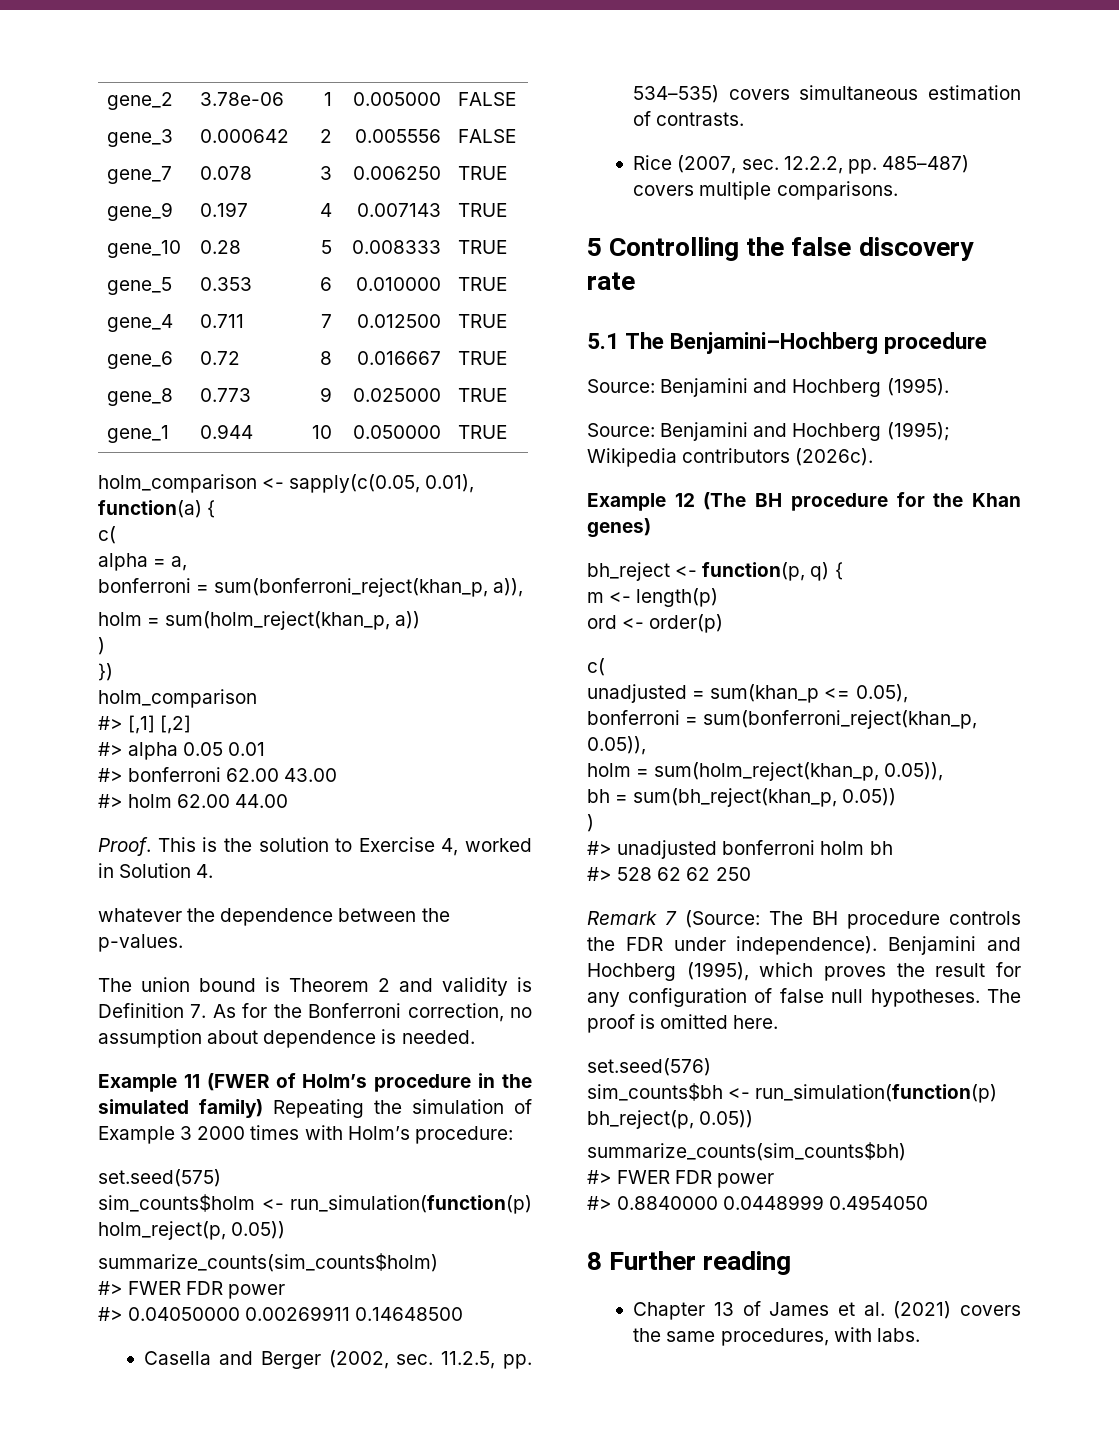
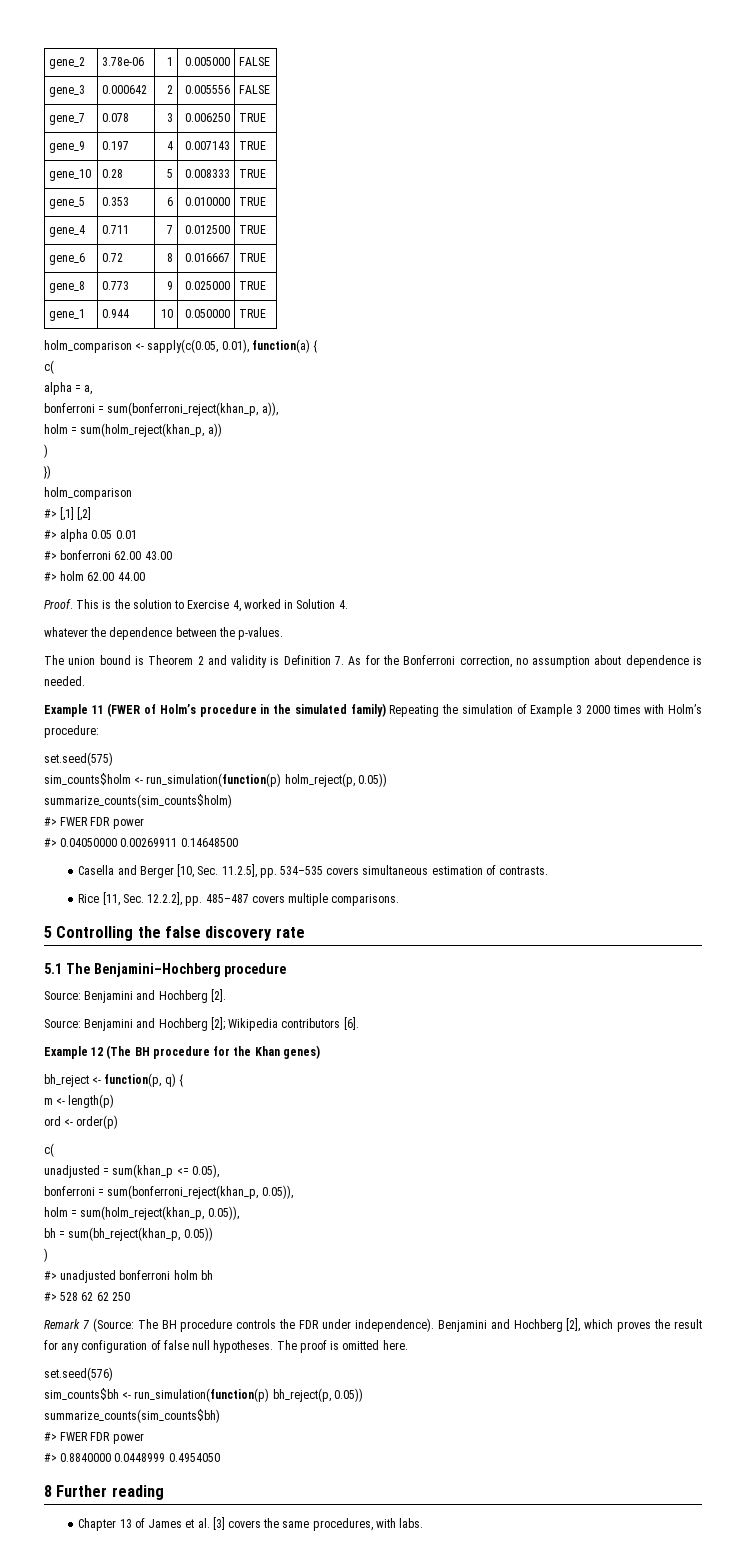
[328,1350,532,1369] [633,85,720,103] (2002, sec. 11.2.5, pp. 534–535) -> [177,864,323,878] [10, Sec. 11.2.5], pp. 534–535
[677,155,969,174] (2007, sec. 12.2.2, pp. 485–487) -> [102,892,249,906] [11, Sec. 12.2.2], pp. 485–487
[886,378,949,396] [587,422,950,441] (1995). // Source: Benjamini and Hochberg (1995); -> [210,989,226,1002] [44,1017,225,1031] [2]. // Source: Benjamini and Hochberg [2];
[795,448,874,466] (2026c). -> [343,1017,359,1030] [6].
[686,962,749,981] (1995), -> [566,1318,581,1332] [2],
[893,1301,952,1319] (2021) -> [212,1517,225,1530] [3]

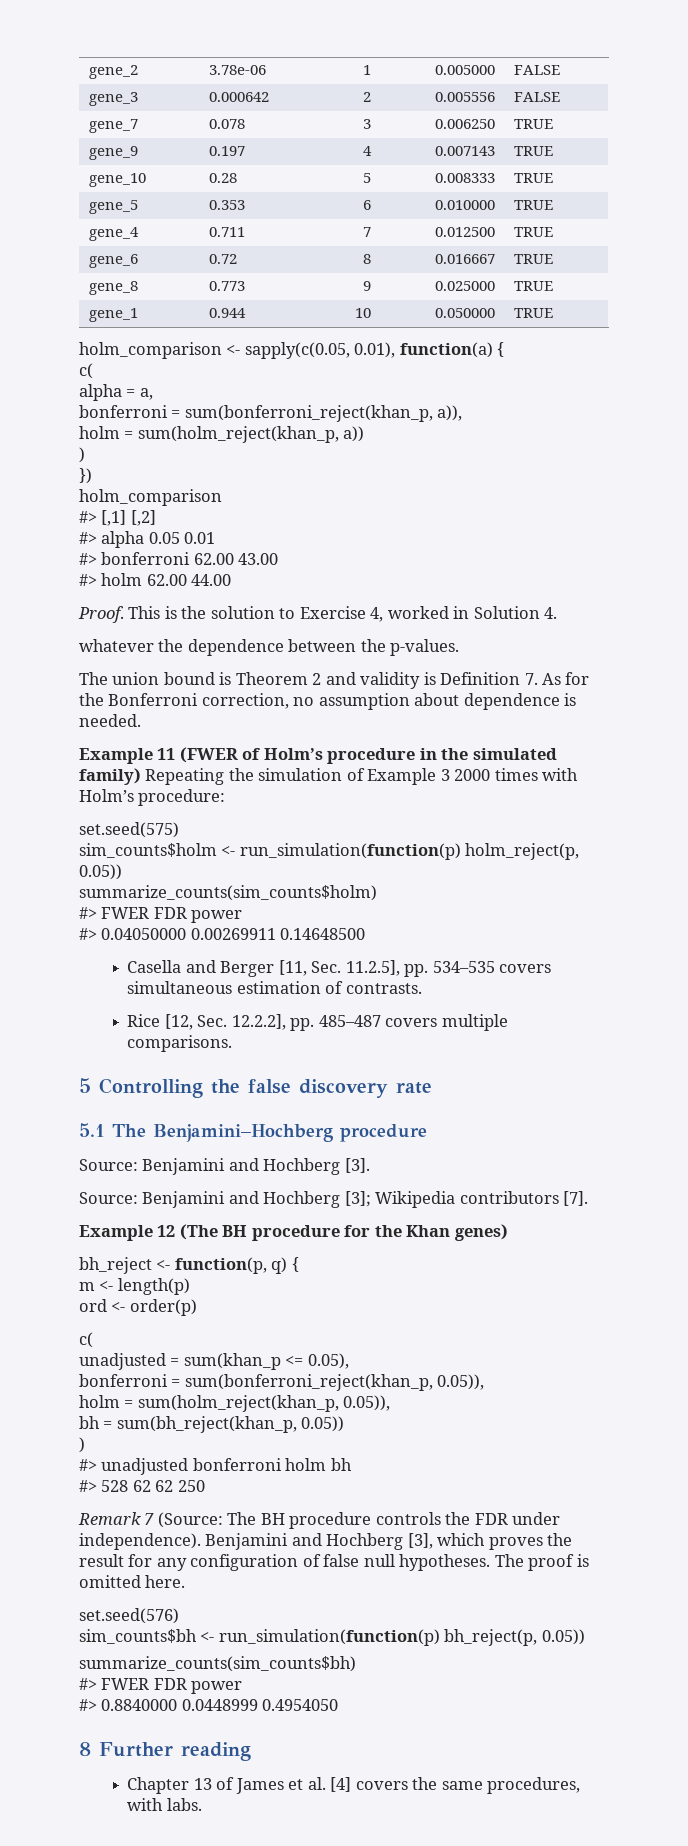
[177,864,195,878] [10, -> [278,960,307,976] [11,
[102,892,120,906] [11, -> [164,1014,193,1030] [12,
[210,989,226,1002] [44,1017,225,1031] [2]. // Source: Benjamini and Hochberg [2]; -> [344,1158,370,1173] [79,1191,371,1208] [3]. // Source: Benjamini and Hochberg [3];
[343,1017,359,1030] [6]. -> [563,1191,589,1206] [7].
[566,1318,581,1332] [2], -> [407,1533,433,1549] [3],
[212,1517,225,1530] [3] -> [330,1777,352,1792] [4]

